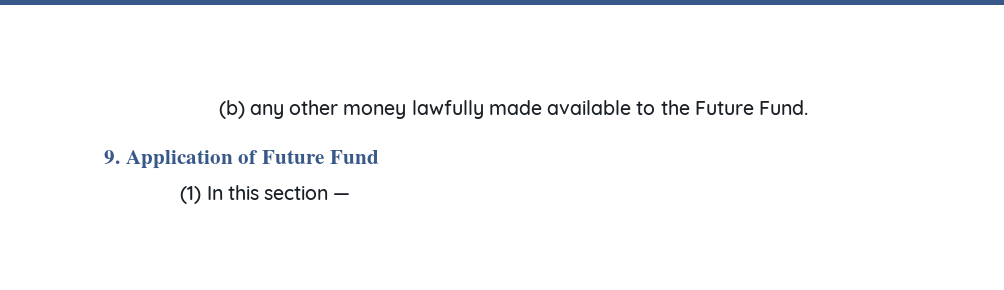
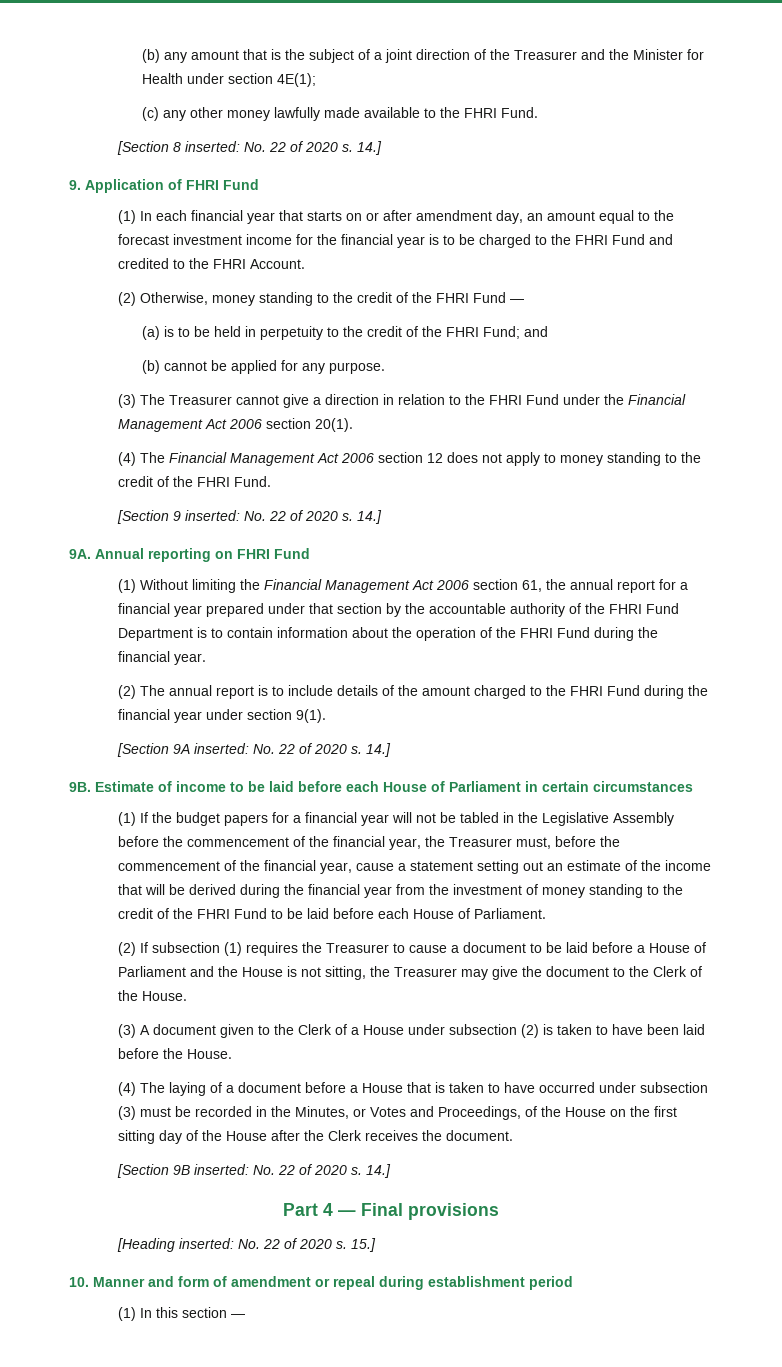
(284, 111) none -> [190,49,704,63] [141,73,316,87] [141,107,186,121] amount that is the subject of a joint direction of the Treasurer and the Minister for Health under section 4E(1); // (c) any
[695,100,809,115] Future Fund. -> [463,107,538,118] [116,141,382,155] FHRI Fund. // [Section 8 inserted: No. 22 of 2020 s. 14.]
[262,150,379,164] Future Fund -> [186,179,259,190] [117,210,674,224] [117,234,673,248] [117,258,305,269] [117,292,524,306] [141,326,548,340] [141,360,385,374] [117,394,686,408] [117,418,353,432] [117,452,701,466] [117,476,271,487] [116,510,382,524] [69,548,310,562] [117,579,688,593] [117,603,679,617] [117,627,658,641] [117,651,206,665] [117,685,708,699] [117,709,326,723] [116,743,391,757] [69,781,693,792] [117,812,674,826] [117,836,620,850] [117,860,711,874] [117,884,683,898] [117,908,546,919] [117,942,706,956] [117,966,702,980] [117,990,187,1001] [117,1024,705,1038] [117,1048,232,1059] [117,1082,708,1096] [117,1106,677,1120] [117,1130,513,1144] [116,1164,391,1178] [283,1203,499,1220] [116,1238,376,1252] [69,1276,573,1290] FHRI Fund // (1) In each financial year that starts on or after amendment day, an amount equal to the forecast investment income for the financial year is to be charged to the FHRI Fund and credited to the FHRI Account. // (2) Otherwise, money standing to the credit of the FHRI Fund — // (a) is to be held in perpetuity to the credit of the FHRI Fund; and // (b) cannot be applied for any purpose. // (3) The Treasurer cannot give a direction in relation to the FHRI Fund under the Financial Management Act 2006 section 20(1). // (4) The Financial Management Act 2006 section 12 does not apply to money standing to the credit of the FHRI Fund. // [Section 9 inserted: No. 22 of 2020 s. 14.] // 9A. Annual reporting on FHRI Fund // (1) Without limiting the Financial Management Act 2006 section 61, the annual report for a financial year prepared under that section by the accountable authority of the FHRI Fund Department is to contain information about the operation of the FHRI Fund during the financial year. // (2) The annual report is to include details of the amount charged to the FHRI Fund during the financial year under section 9(1). // [Section 9A inserted: No. 22 of 2020 s. 14.] // 9B. Estimate of income to be laid before each House of Parliament in certain circumstances // (1) If the budget papers for a financial year will not be tabled in the Legislative Assembly before the commencement of the financial year, the Treasurer must, before the commencement of the financial year, cause a statement setting out an estimate of the income that will be derived during the financial year from the investment of money standing to the credit of the FHRI Fund to be laid before each House of Parliament. // (2) If subsection (1) requires the Treasurer to cause a document to be laid before a House of Parliament and the House is not sitting, the Treasurer may give the document to the Clerk of the House. // (3) A document given to the Clerk of a House under subsection (2) is taken to have been laid before the House. // (4) The laying of a document before a House that is taken to have occurred under subsection (3) must be recorded in the Minutes, or Votes and Proceedings, of the House on the first sitting day of the House after the Clerk receives the document. // [Section 9B inserted: No. 22 of 2020 s. 14.] // Part 4 — Final provisions // [Heading inserted: No. 22 of 2020 s. 15.] // 10. Manner and form of amendment or repeal during establishment period

